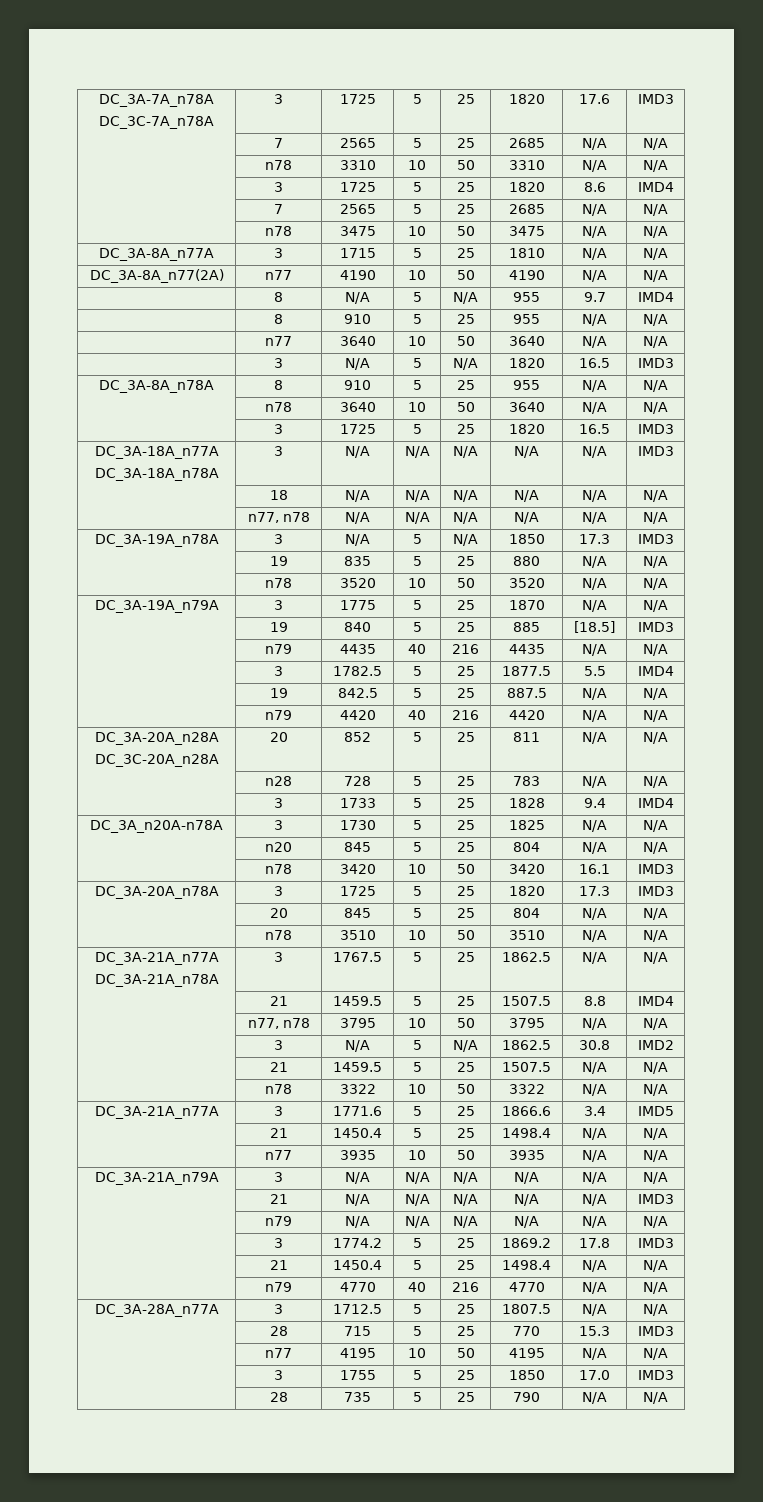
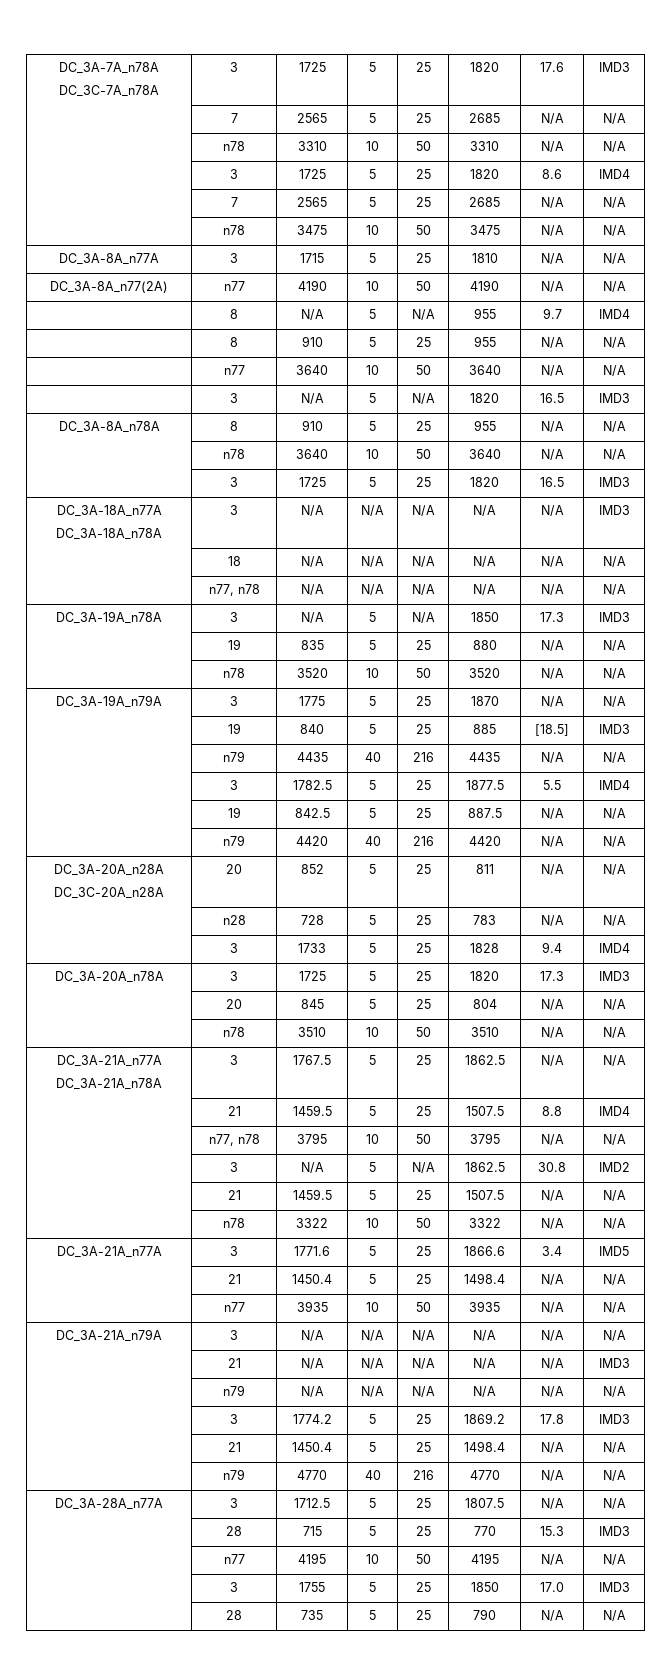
[90,820,223,833] [274,820,283,830] [339,820,376,830] [412,820,422,830] [456,820,475,830] [508,820,545,830] [582,820,607,832] [643,820,668,832] [265,842,292,852] [344,842,371,852] [412,842,422,852] [456,842,475,852] [513,842,540,852] [582,842,607,854] [643,842,668,854] [265,864,292,874] [339,864,376,874] [408,864,426,874] [456,864,475,874] [508,864,545,874] [579,864,610,874] [637,864,674,874] // DC_3A_n20A-n78A | 3 | 1730 | 5 | 25 | 1825 | N/A | N/A // | n20 | 845 | 5 | 25 | 804 | N/A | N/A // | n78 | 3420 | 10 | 50 | 3420 | 16.1 | IMD3 -> (630, 948) none

